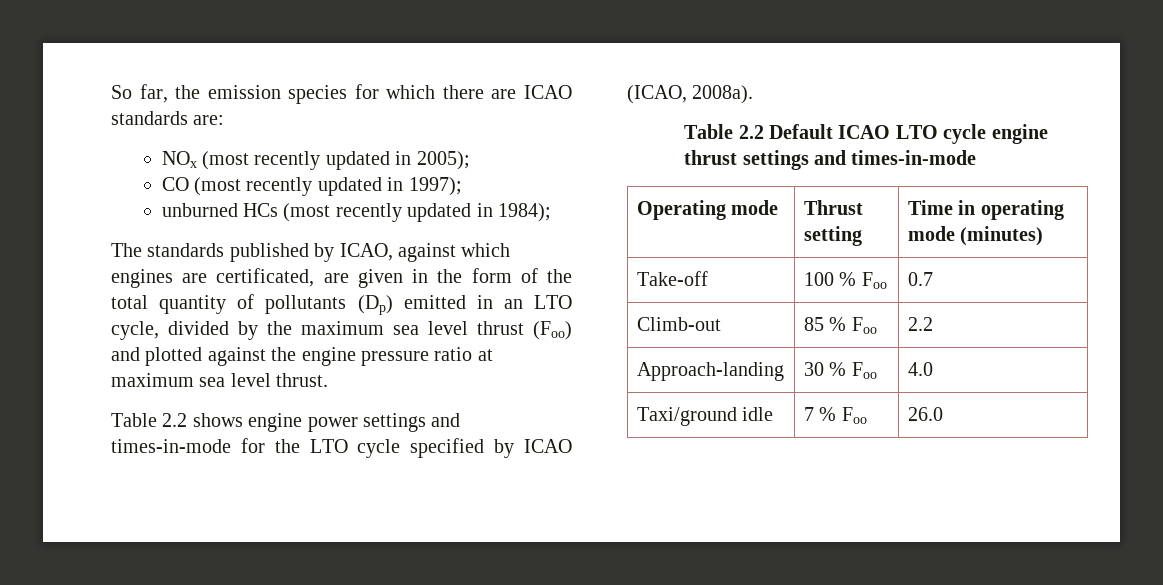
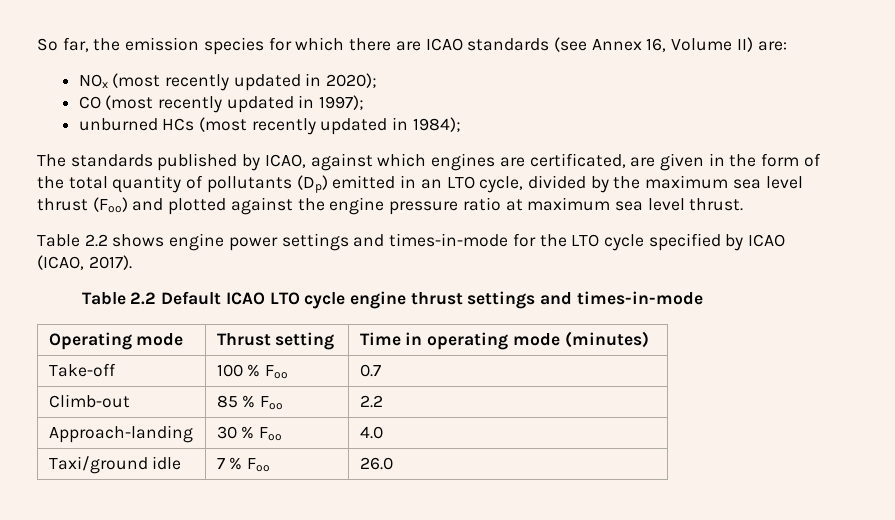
(188, 118) none -> [553,37,753,52] (see Annex 16, Volume II)
[416,151,470,170] 2005); -> [326,73,378,88] 2020);
[692,85,754,104] 2008a). -> [88,255,132,270] 2017).

